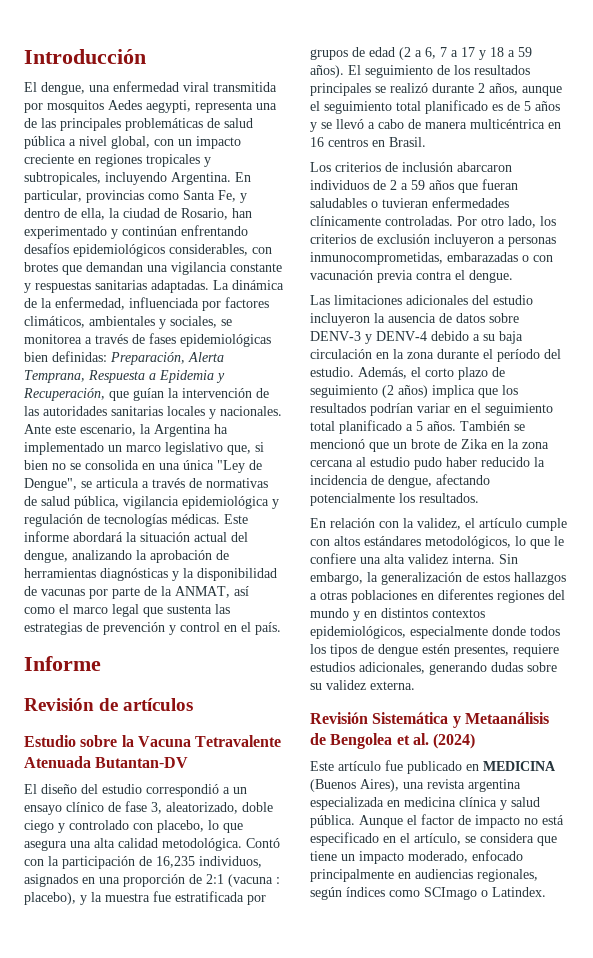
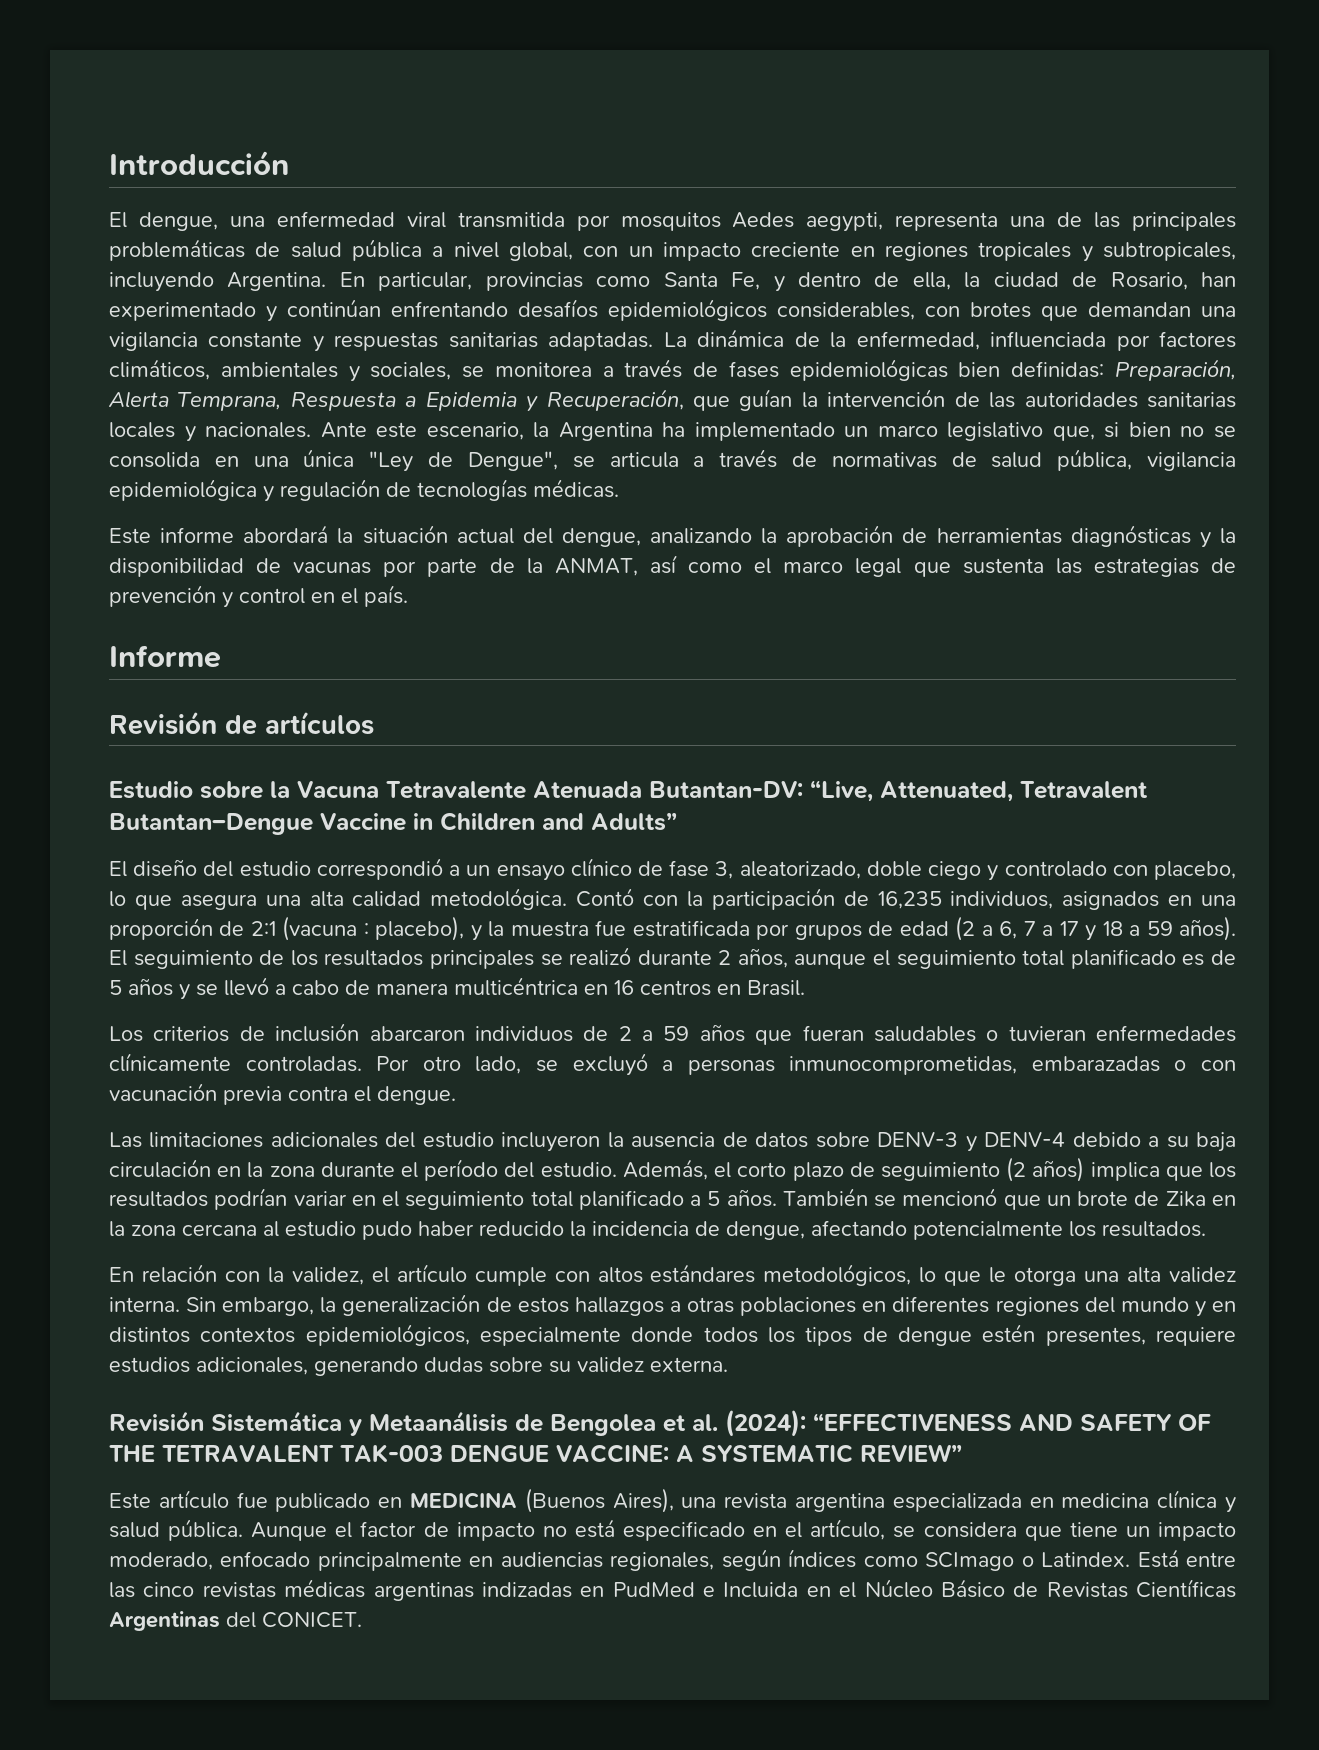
(220, 519) none -> (619, 488) //
[95,757,189,768] Butantan-DV -> [649,780,1148,802] [109,812,677,835] Butantan-DV: “Live, Attenuated, Tetravalent Butantan–Dengue Vaccine in Children and Adults”
[540,216,556,226] [310,234,494,247] los criterios de exclusión incluyeron -> [535,1053,648,1076] se excluyó
[310,553,356,564] confiere -> [1014,1267,1077,1286] otorga
[433,733,476,749] (2024) -> [725,1409,1211,1437] [109,1444,962,1463] (2024): “EFFECTIVENESS AND SAFETY OF THE TETRAVALENT TAK-003 DENGUE VACCINE: A SYSTEMATIC REVIEW”
(546, 892) none -> [1137,1549,1236,1568] [109,1579,1236,1601] [109,1611,362,1631] Está entre las cinco revistas médicas argentinas indizadas en PudMed e Incluida en el Núcleo Básico de Revistas Científicas Argentinas del CONICET.

